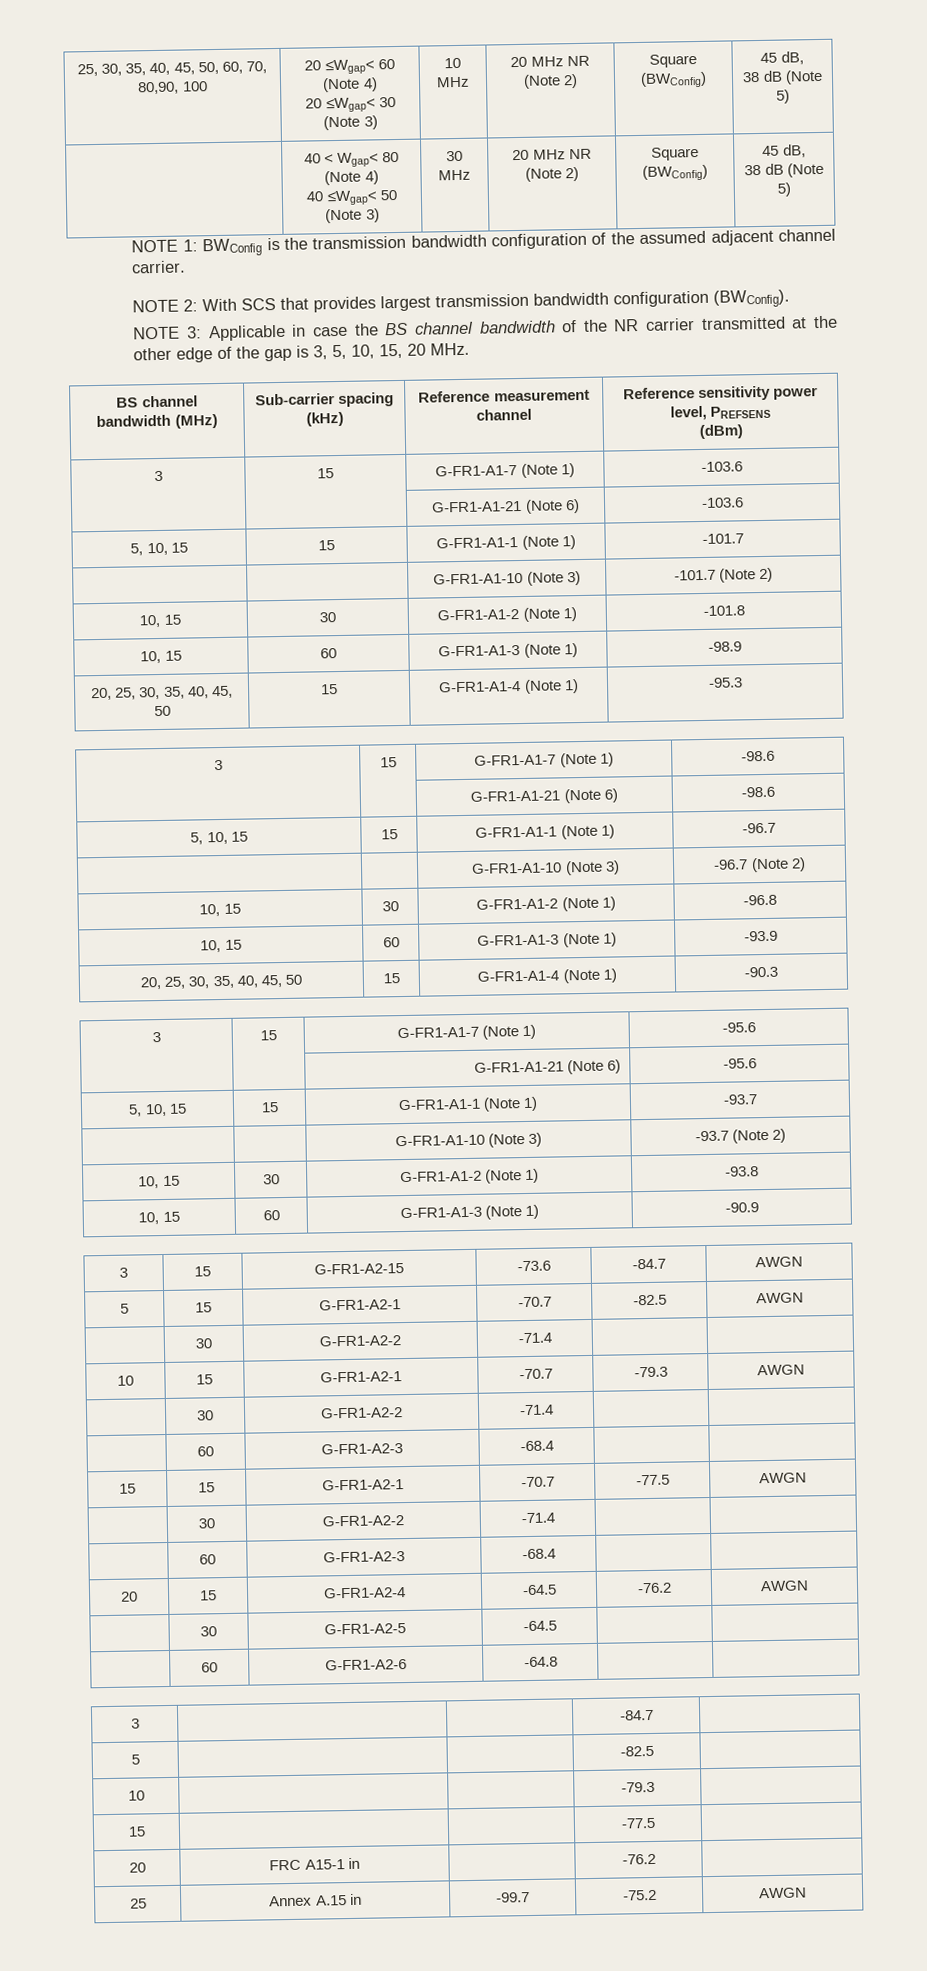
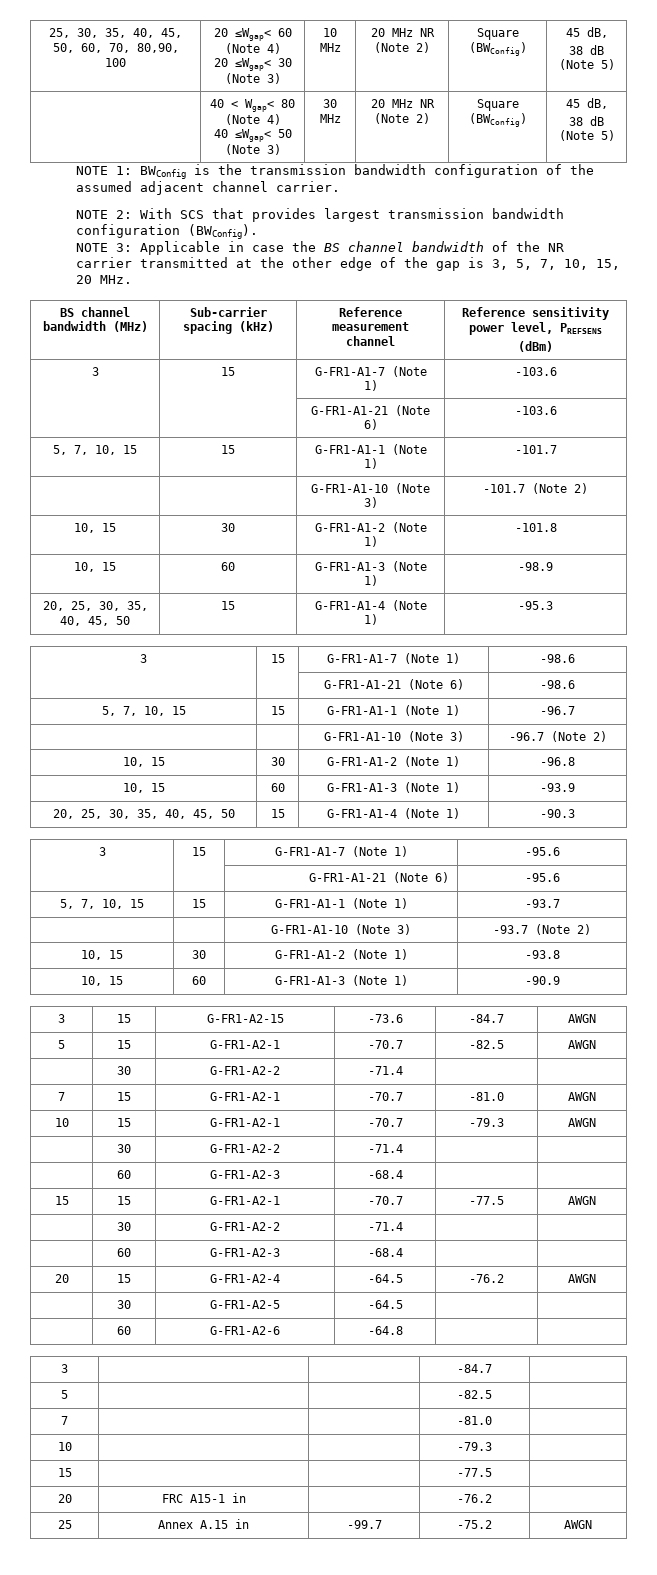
(348, 352) none -> [540,259,557,270] 7,
(144, 549) none -> [74,445,88,455] 7,
(204, 838) none -> [122,706,137,716] 7,
(143, 1110) none -> [81,899,95,909] 7,
(552, 1338) none -> [58,1092,65,1101] [117,1092,131,1101] [210,1092,280,1101] [367,1092,403,1101] [469,1092,504,1101] [568,1092,596,1101] // 7 | 15 | G-FR1-A2-1 | -70.7 | -81.0 | AWGN
(654, 1751) none -> [61,1416,68,1425] [457,1416,492,1425] // 7 | | | -81.0 |

